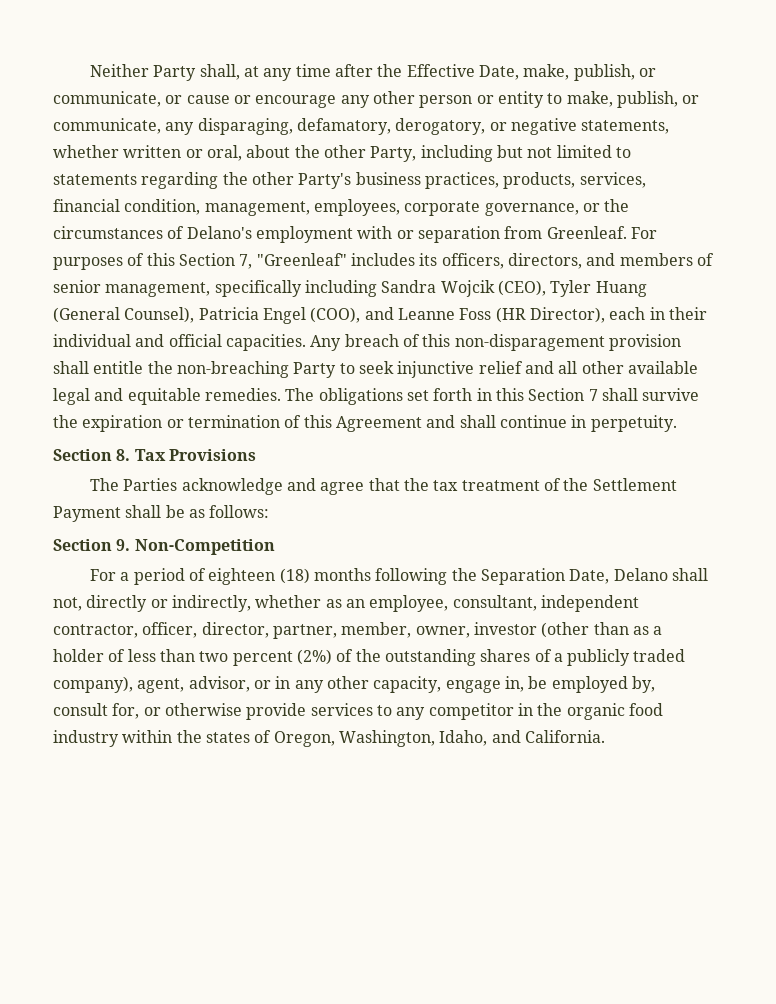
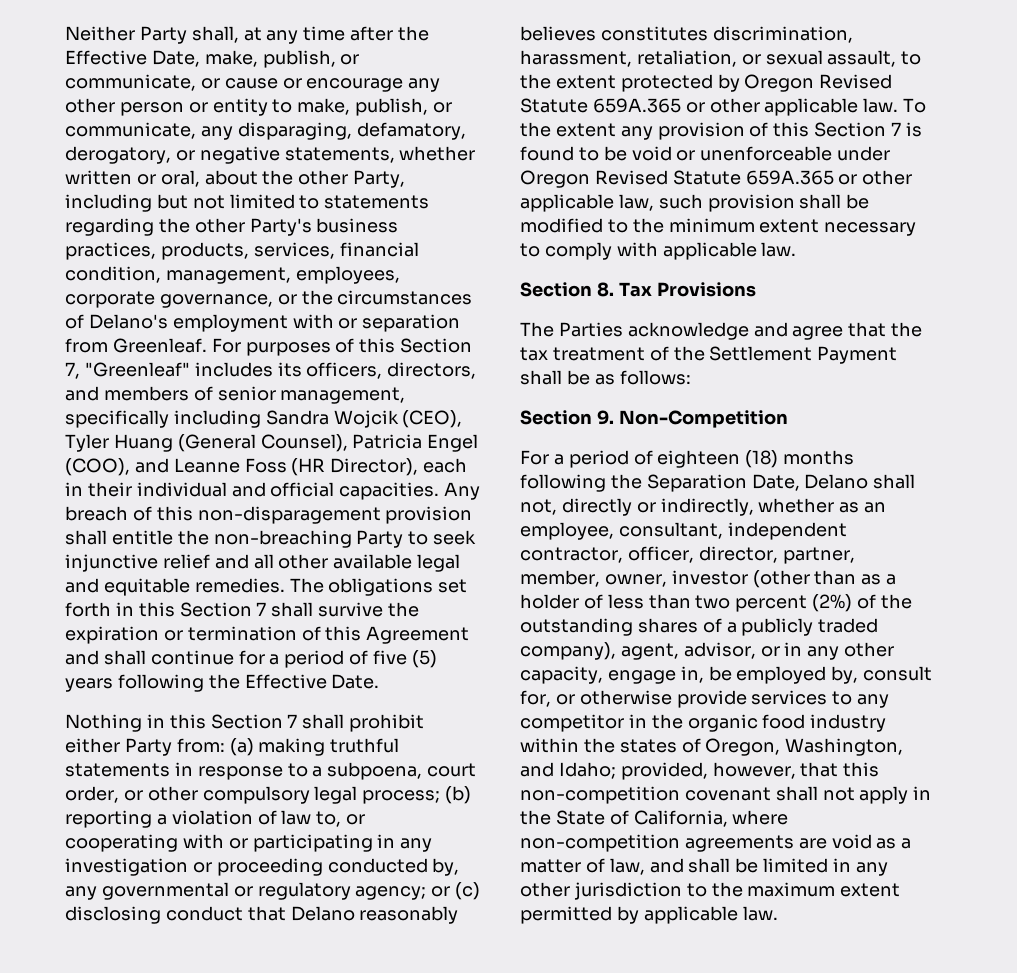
[571,415,677,432] in perpetuity. -> [238,650,437,668] [65,674,380,692] [65,714,425,732] [65,738,400,756] [65,762,477,780] [65,786,472,804] [65,810,366,828] [65,834,433,852] [65,858,460,876] [65,882,481,900] [65,906,459,924] [520,26,853,43] [520,50,922,67] [520,74,893,92] [520,98,927,116] [520,122,922,140] [520,146,891,161] [520,170,913,188] [520,194,870,212] [520,218,917,236] [520,242,797,260] for a period of five (5) years following the Effective Date. // Nothing in this Section 7 shall prohibit either Party from: (a) making truthful statements in response to a subpoena, court order, or other compulsory legal process; (b) reporting a violation of law to, or cooperating with or participating in any investigation or proceeding conducted by, any governmental or regulatory agency; or (c) disclosing conduct that Delano reasonably believes constitutes discrimination, harassment, retaliation, or sexual assault, to the extent protected by Oregon Revised Statute 659A.365 or other applicable law. To the extent any provision of this Section 7 is found to be void or unenforceable under Oregon Revised Statute 659A.365 or other applicable law, such provision shall be modified to the minimum extent necessary to comply with applicable law.
[439,730,605,746] Idaho, and California. -> [520,762,880,780] [520,786,932,804] [520,810,789,827] [520,834,912,852] [520,858,888,876] [520,882,901,900] [520,906,778,924] and Idaho; provided, however, that this non-competition covenant shall not apply in the State of California, where non-competition agreements are void as a matter of law, and shall be limited in any other jurisdiction to the maximum extent permitted by applicable law.

